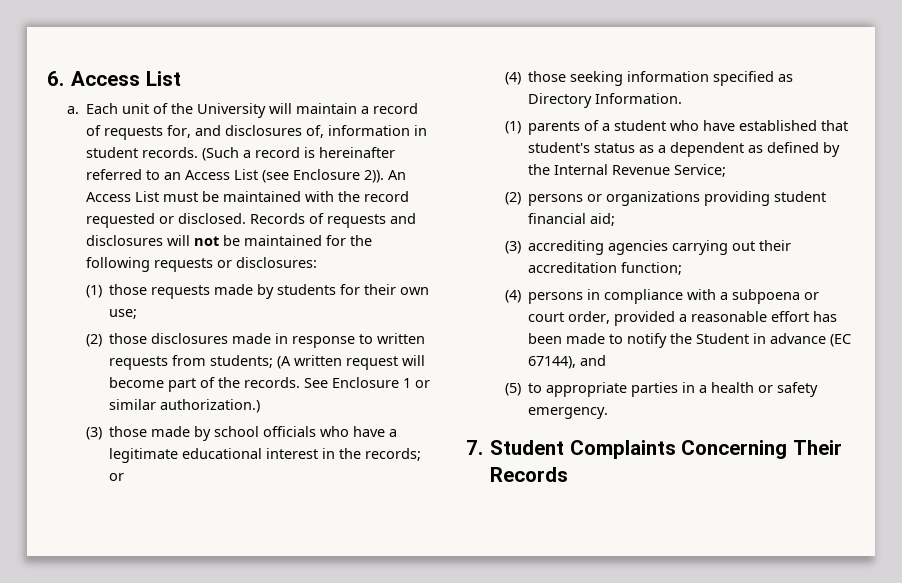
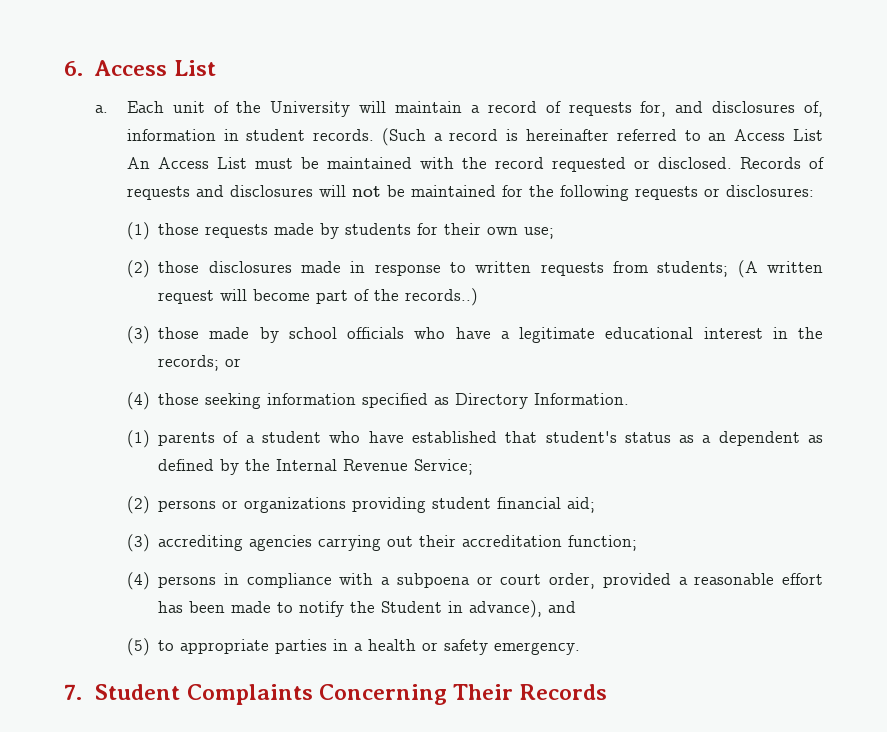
[262,169,385,183] (see Enclosure 2)). -> (824, 135) none
[244,377,431,388] [109,399,261,413] records. See Enclosure 1 or similar authorization.) -> [405,288,479,306] records..)
[770,333,852,347] [528,356,577,369] advance (EC 67144), -> [469,600,543,618] advance),

